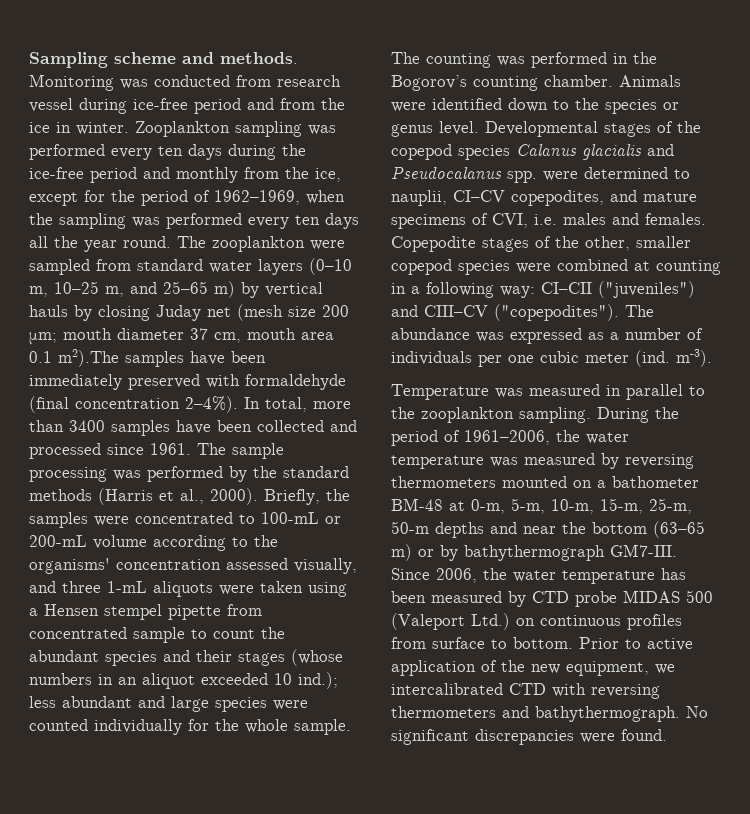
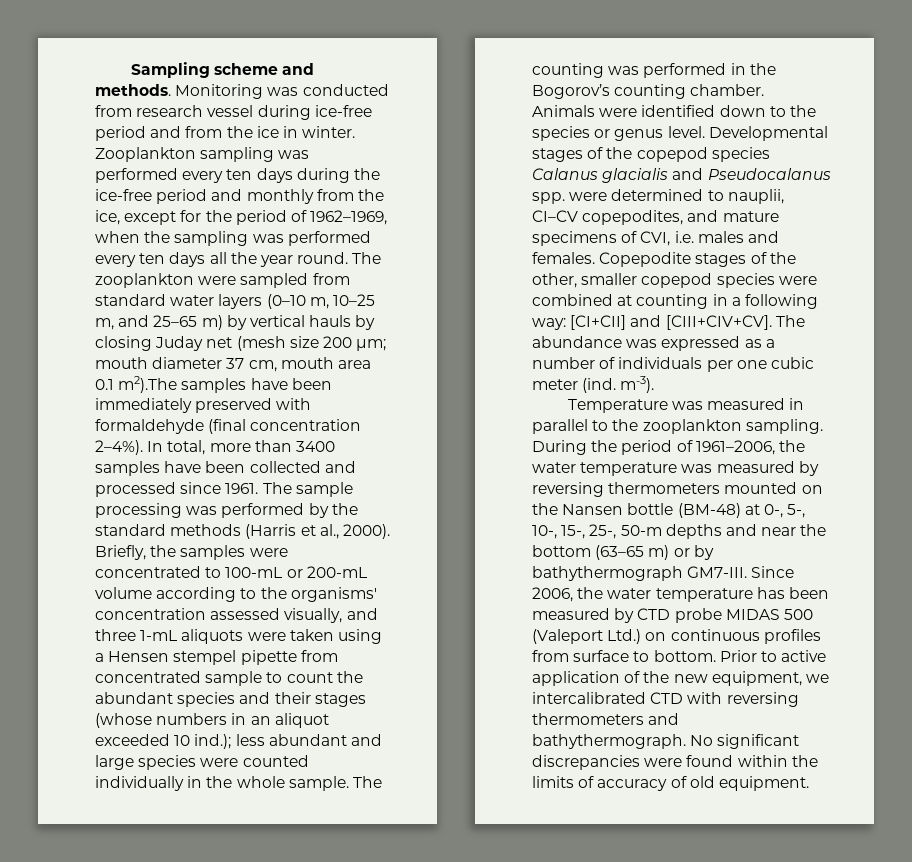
[188,719,209,731] for -> [187,776,203,788] in
[541,281,695,298] [391,304,619,321] CI–CII ("juveniles") and CIII–CV ("copepodites"). -> [570,315,772,330] [CI+CII] and [CIII+CIV+CV].
[597,476,699,488] [391,498,692,514] a bathometer BM-48 at 0-m, 5-m, 10-m, 15-m, 25-m, -> [532,503,806,518] [532,524,617,539] the Nansen bottle (BM-48) at 0-, 5-, 10-, 15-, 25-,
[621,729,667,741] found. -> [686,755,818,767] [532,776,809,791] found within the limits of accuracy of old equipment.

